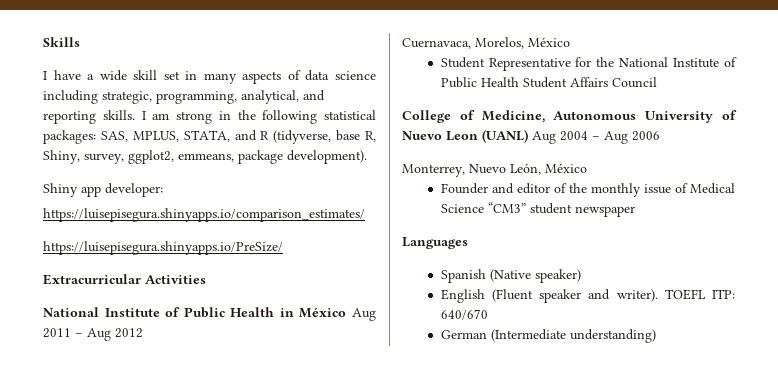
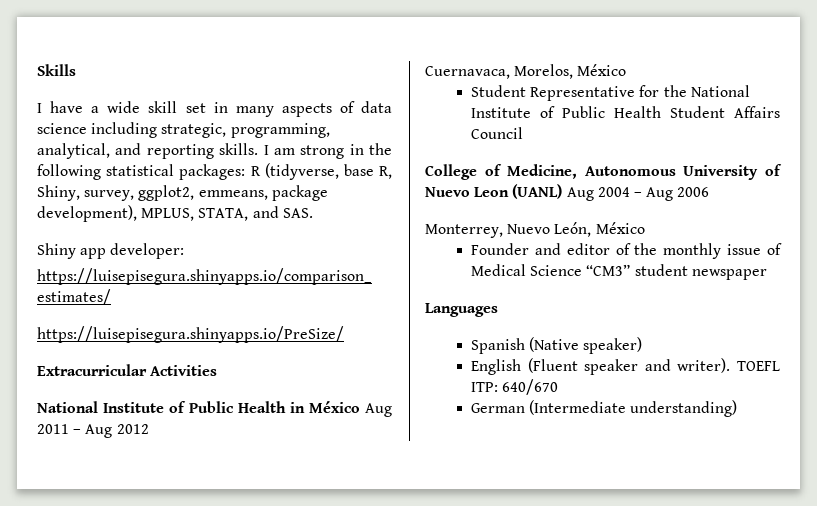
[100,130,257,142] SAS, MPLUS, STATA, and -> (246, 172) none
[287,150,367,164] development). -> [37,205,313,222] development), MPLUS, STATA, and SAS.

